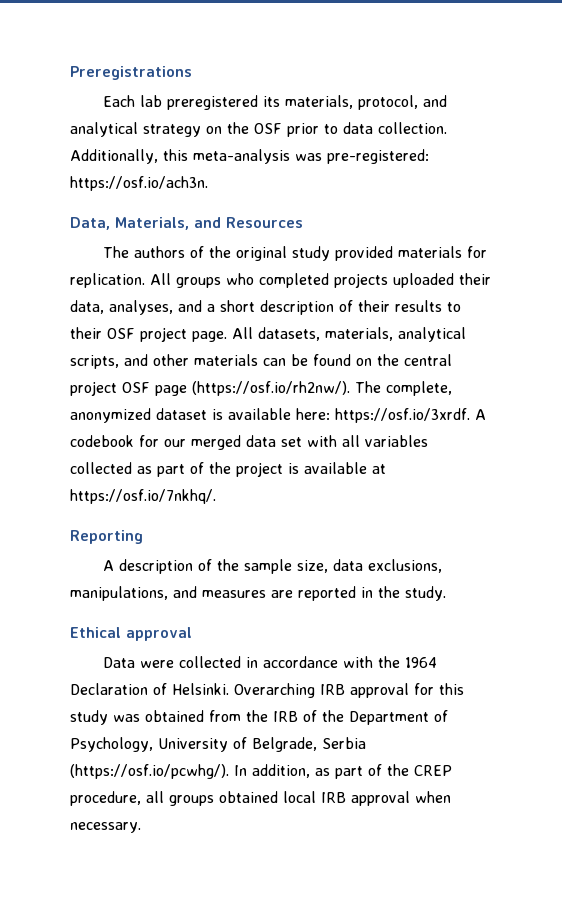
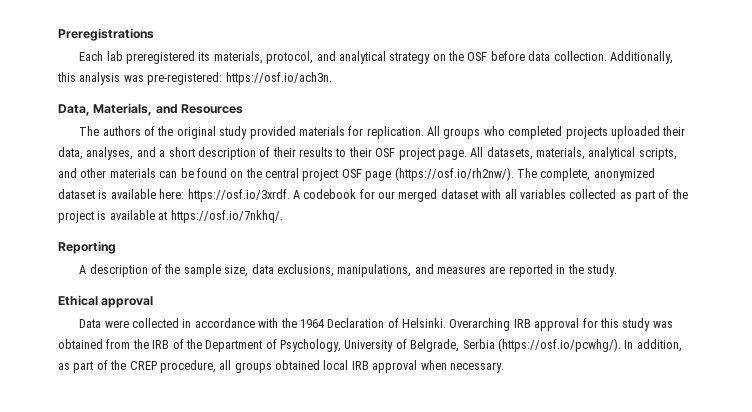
[287,123,338,137] prior to -> [490,51,525,61] before
[193,149,290,164] meta-analysis -> [79,72,121,85] analysis
[246,435,302,447] data set -> [440,189,478,199] dataset

